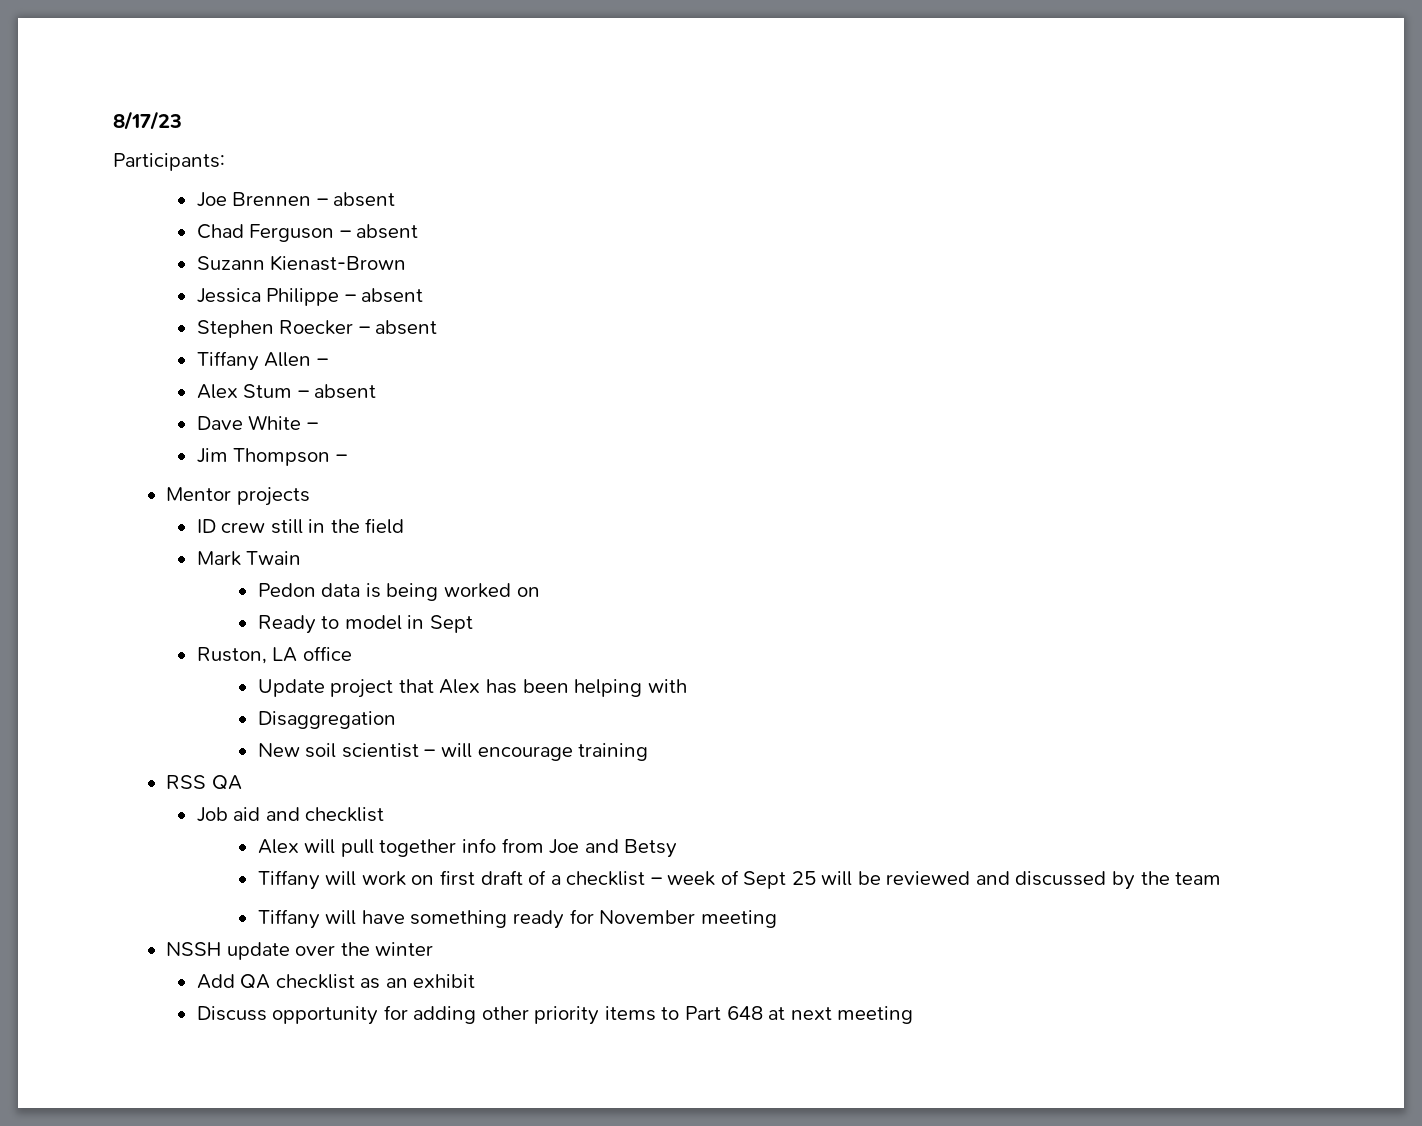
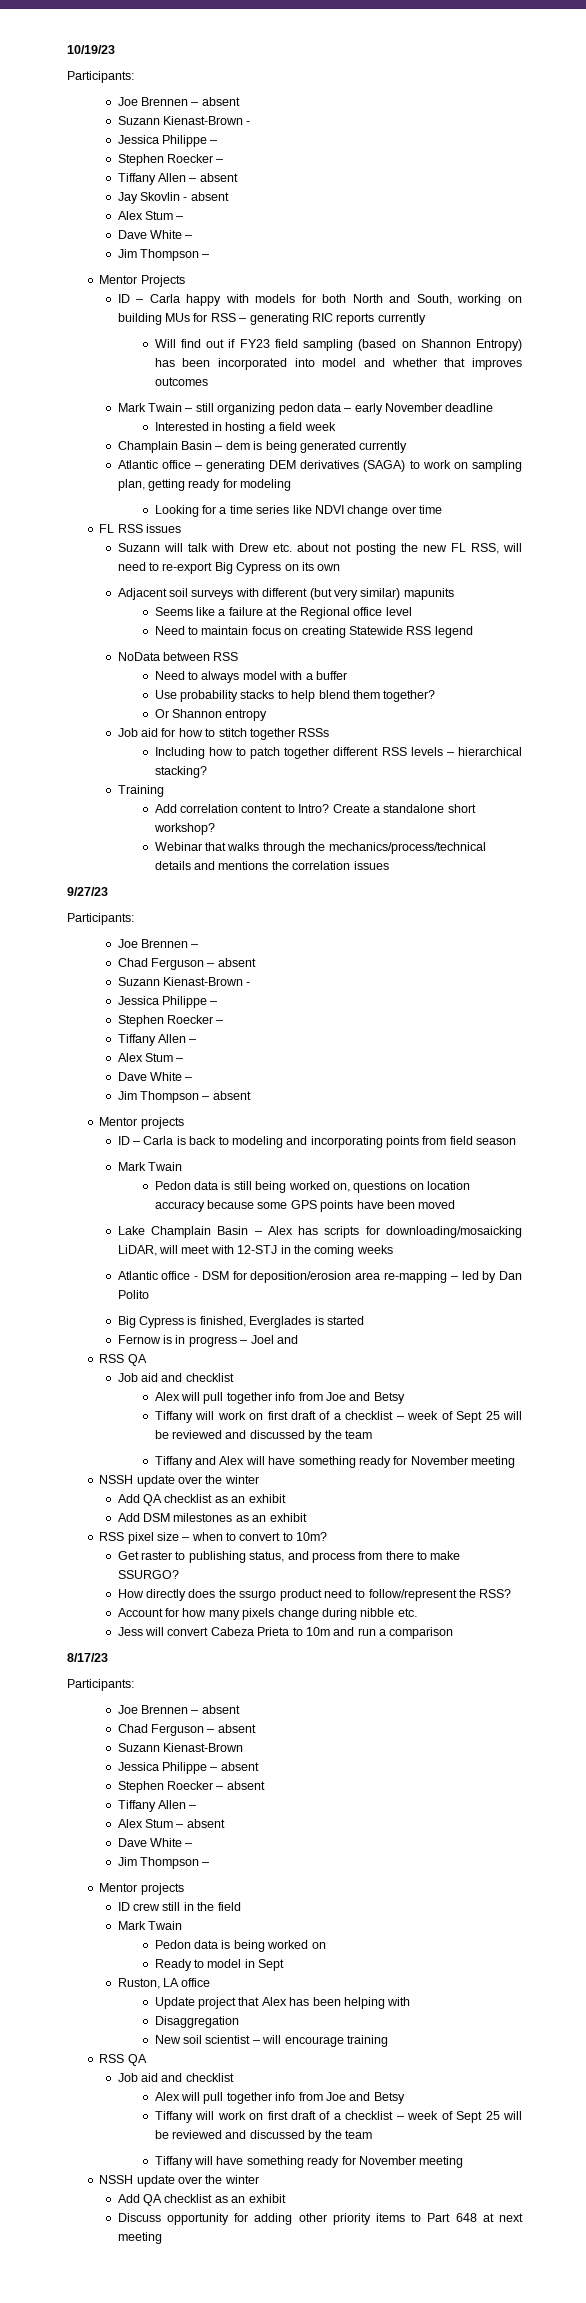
(113, 120) none -> [67,45,115,54] [67,71,134,83] [117,97,240,106] [117,116,251,125] [117,135,218,147] [117,154,224,166] [117,173,238,185] [117,192,229,204] [117,211,184,220] [117,230,193,239] [117,249,210,261] [99,275,185,287] [117,294,522,306] [117,313,426,325] [154,339,523,351] [154,358,522,370] [154,377,208,386] [117,403,494,415] [154,422,336,434] [117,441,408,453] [117,460,522,472] [117,479,292,491] [154,505,443,517] [99,524,181,533] [117,543,523,555] [117,562,341,574] [117,588,454,600] [154,607,412,619] [154,626,473,638] [117,652,239,661] [154,671,347,683] [154,690,436,702] [154,709,268,721] [117,728,330,740] [154,747,523,759] [154,766,207,778] [117,785,164,797] [154,804,476,813] [153,823,215,835] [154,842,486,854] [154,861,389,870] [67,887,108,896] [67,913,134,925] [117,939,199,948] [117,958,256,970] [117,977,251,986] [117,996,218,1008] [117,1015,224,1027] [117,1034,197,1046] [117,1053,184,1062] [117,1072,193,1081] [117,1091,251,1103] [99,1117,184,1129] [117,1136,517,1148] [117,1162,183,1171] [154,1181,471,1193] [154,1200,456,1212] [117,1226,522,1238] [117,1245,393,1257] [117,1271,523,1283] [117,1290,149,1299] [117,1316,364,1328] [117,1335,298,1347] [99,1354,147,1366] [117,1373,234,1382] [154,1392,405,1404] [154,1411,522,1423] [154,1430,372,1442] [154,1456,516,1468] [99,1475,259,1487] [117,1494,286,1506] [117,1513,307,1522] [99,1532,328,1544] [117,1551,461,1563] [117,1570,179,1579] [117,1589,512,1601] [117,1608,417,1620] [117,1627,454,1639] 10/19/23 // Participants: // Joe Brennen – absent // Suzann Kienast-Brown - // Jessica Philippe – // Stephen Roecker – // Tiffany Allen – absent // Jay Skovlin - absent // Alex Stum – // Dave White – // Jim Thompson – // Mentor Projects // ID – Carla happy with models for both North and South, working on building MUs for RSS – generating RIC reports currently // Will find out if FY23 field sampling (based on Shannon Entropy) has been incorporated into model and whether that improves outcomes // Mark Twain – still organizing pedon data – early November deadline // Interested in hosting a field week // Champlain Basin – dem is being generated currently // Atlantic office – generating DEM derivatives (SAGA) to work on sampling plan, getting ready for modeling // Looking for a time series like NDVI change over time // FL RSS issues // Suzann will talk with Drew etc. about not posting the new FL RSS, will need to re-export Big Cypress on its own // Adjacent soil surveys with different (but very similar) mapunits // Seems like a failure at the Regional office level // Need to maintain focus on creating Statewide RSS legend // NoData between RSS // Need to always model with a buffer // Use probability stacks to help blend them together? // Or Shannon entropy // Job aid for how to stitch together RSSs // Including how to patch together different RSS levels – hierarchical stacking? // Training // Add correlation content to Intro? Create a standalone short workshop? // Webinar that walks through the mechanics/process/technical details and mentions the correlation issues // 9/27/23 // Participants: // Joe Brennen – // Chad Ferguson – absent // Suzann Kienast-Brown - // Jessica Philippe – // Stephen Roecker – // Tiffany Allen – // Alex Stum – // Dave White – // Jim Thompson – absent // Mentor projects // ID – Carla is back to modeling and incorporating points from field season // Mark Twain // Pedon data is still being worked on, questions on location accuracy because some GPS points have been moved // Lake Champlain Basin – Alex has scripts for downloading/mosaicking LiDAR, will meet with 12-STJ in the coming weeks // Atlantic office - DSM for deposition/erosion area re-mapping – led by Dan Polito // Big Cypress is finished, Everglades is started // Fernow is in progress – Joel and // RSS QA // Job aid and checklist // Alex will pull together info from Joe and Betsy // Tiffany will work on first draft of a checklist – week of Sept 25 will be reviewed and discussed by the team // Tiffany and Alex will have something ready for November meeting // NSSH update over the winter // Add QA checklist as an exhibit // Add DSM milestones as an exhibit // RSS pixel size – when to convert to 10m? // Get raster to publishing status, and process from there to make SSURGO? // How directly does the ssurgo product need to follow/represent the RSS? // Account for how many pixels change during nibble etc. // Jess will convert Cabeza Prieta to 10m and run a comparison //

